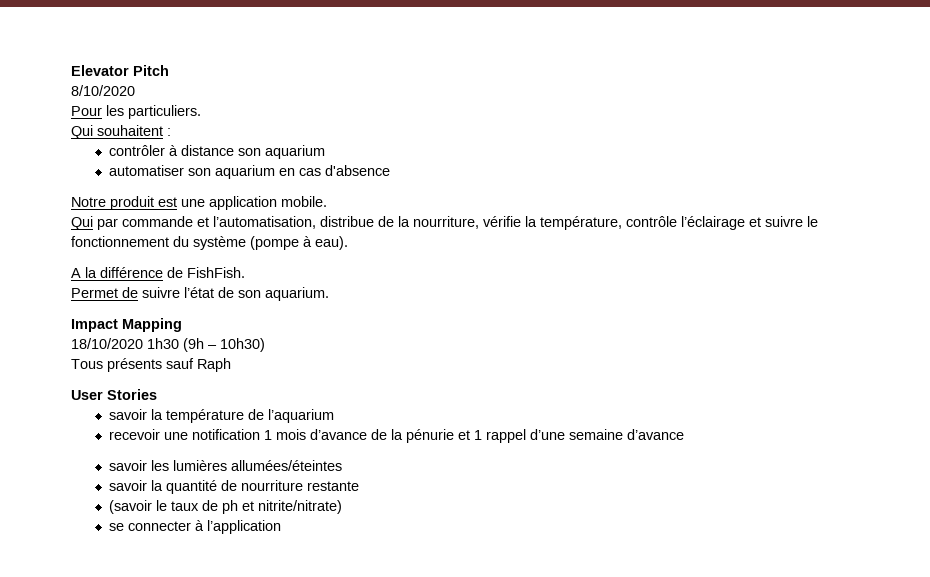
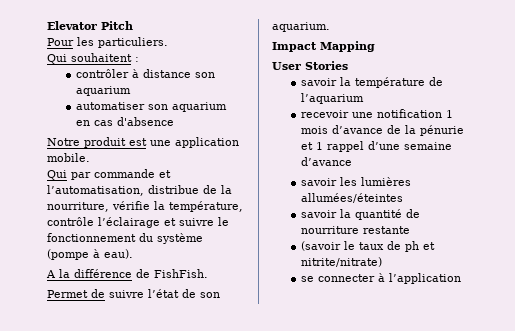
[71,85,135,96] // 8/10/2020 -> (133, 25) none
[71,338,265,352] [71,358,231,372] // 18/10/2020 1h30 (9h – 10h30) // Tous présents sauf Raph -> (375, 46) none

